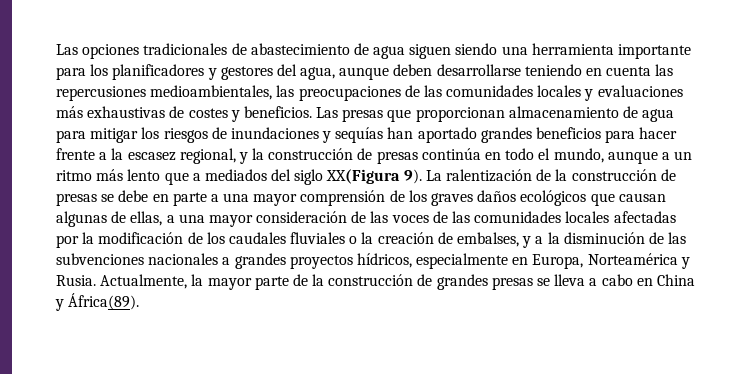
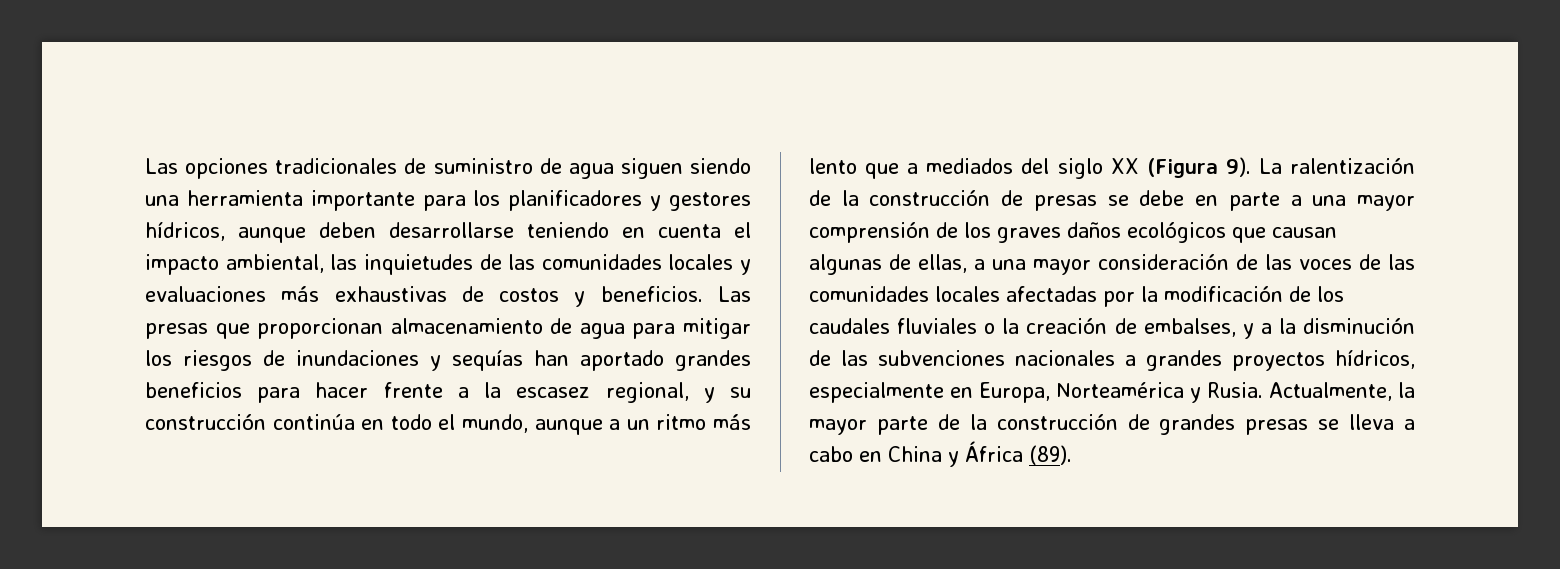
[250,43,350,55] abastecimiento -> [433,158,533,174] suministro
[276,64,336,80] del agua, -> [145,222,225,241] hídricos,
[655,64,674,76] [56,85,401,101] las repercusiones medioambientales, las preocupaciones -> [734,222,751,238] [145,254,473,275] el impacto ambiental, las inquietudes
[188,108,228,118] costes -> [499,288,560,302] costos
[252,148,418,164] la construcción de presas -> [730,387,751,398] [145,414,266,430] su construcción
[326,169,401,184] XX(Figura -> [1110,158,1218,178] XX (Figura
[68,293,140,310] África(89). -> [965,441,1072,465] África (89).

